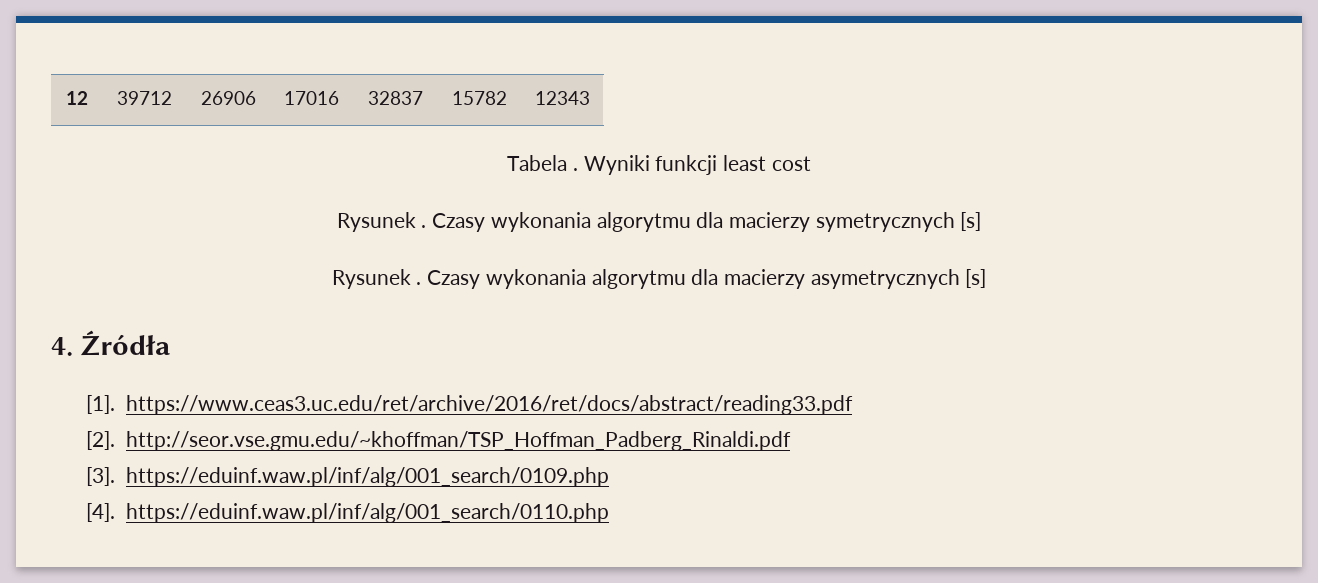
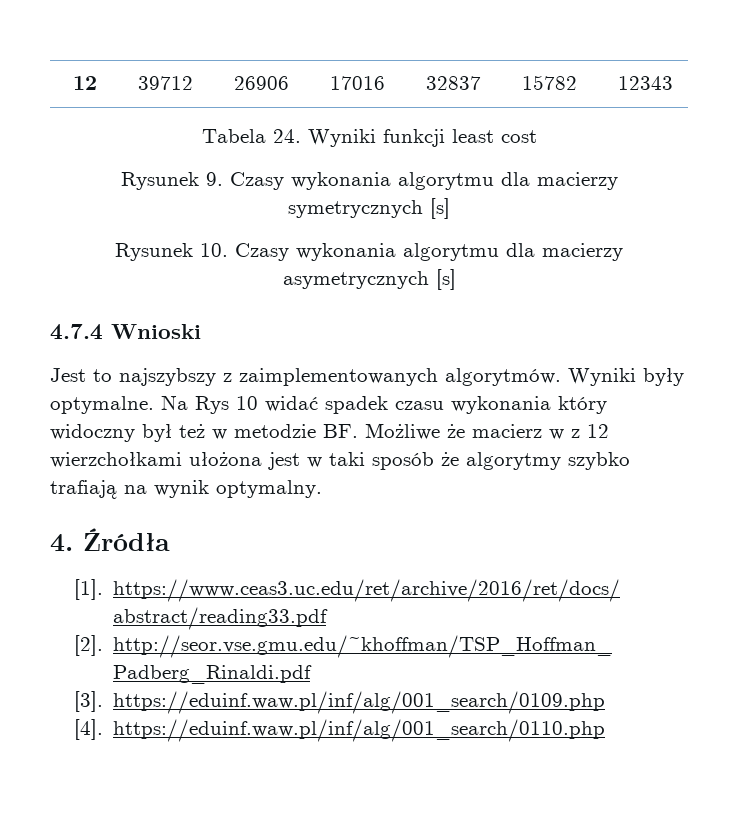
[572,168,578,171] . -> [272,129,301,143] 24.
[421,225,427,228] . -> [205,172,223,186] 9.
[416,282,422,285] . -> [200,243,228,257] 10.
(987, 278) none -> [50,324,201,340] [50,368,684,386] [50,395,607,414] [50,423,609,442] [50,452,630,470] [50,480,322,499] // 4.7.4 Wnioski // Jest to najszybszy z zaimplementowanych algorytmów. Wyniki były optymalne. Na Rys 10 widać spadek czasu wykonania który widoczny był też w metodzie BF. Możliwe że macierz w z 12 wierzchołkami ułożona jest w taki sposób że algorytmy szybko trafiają na wynik optymalny.

